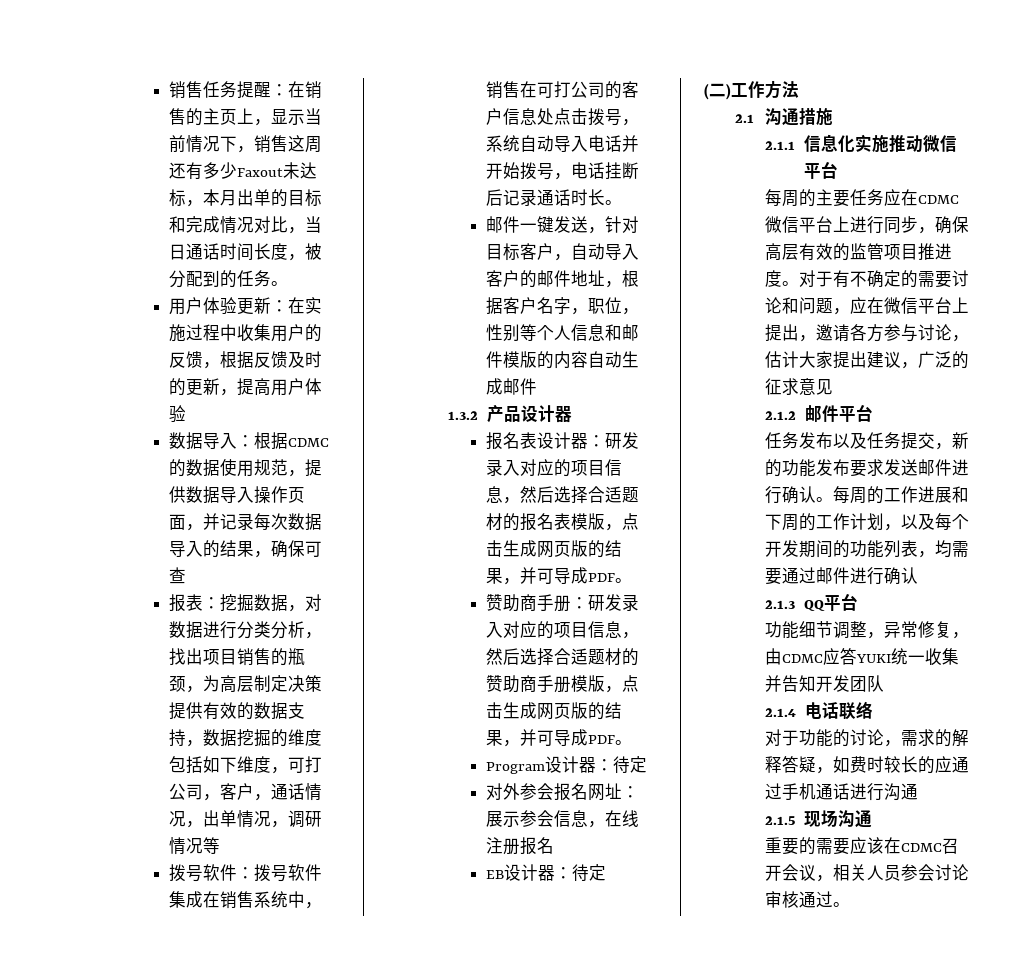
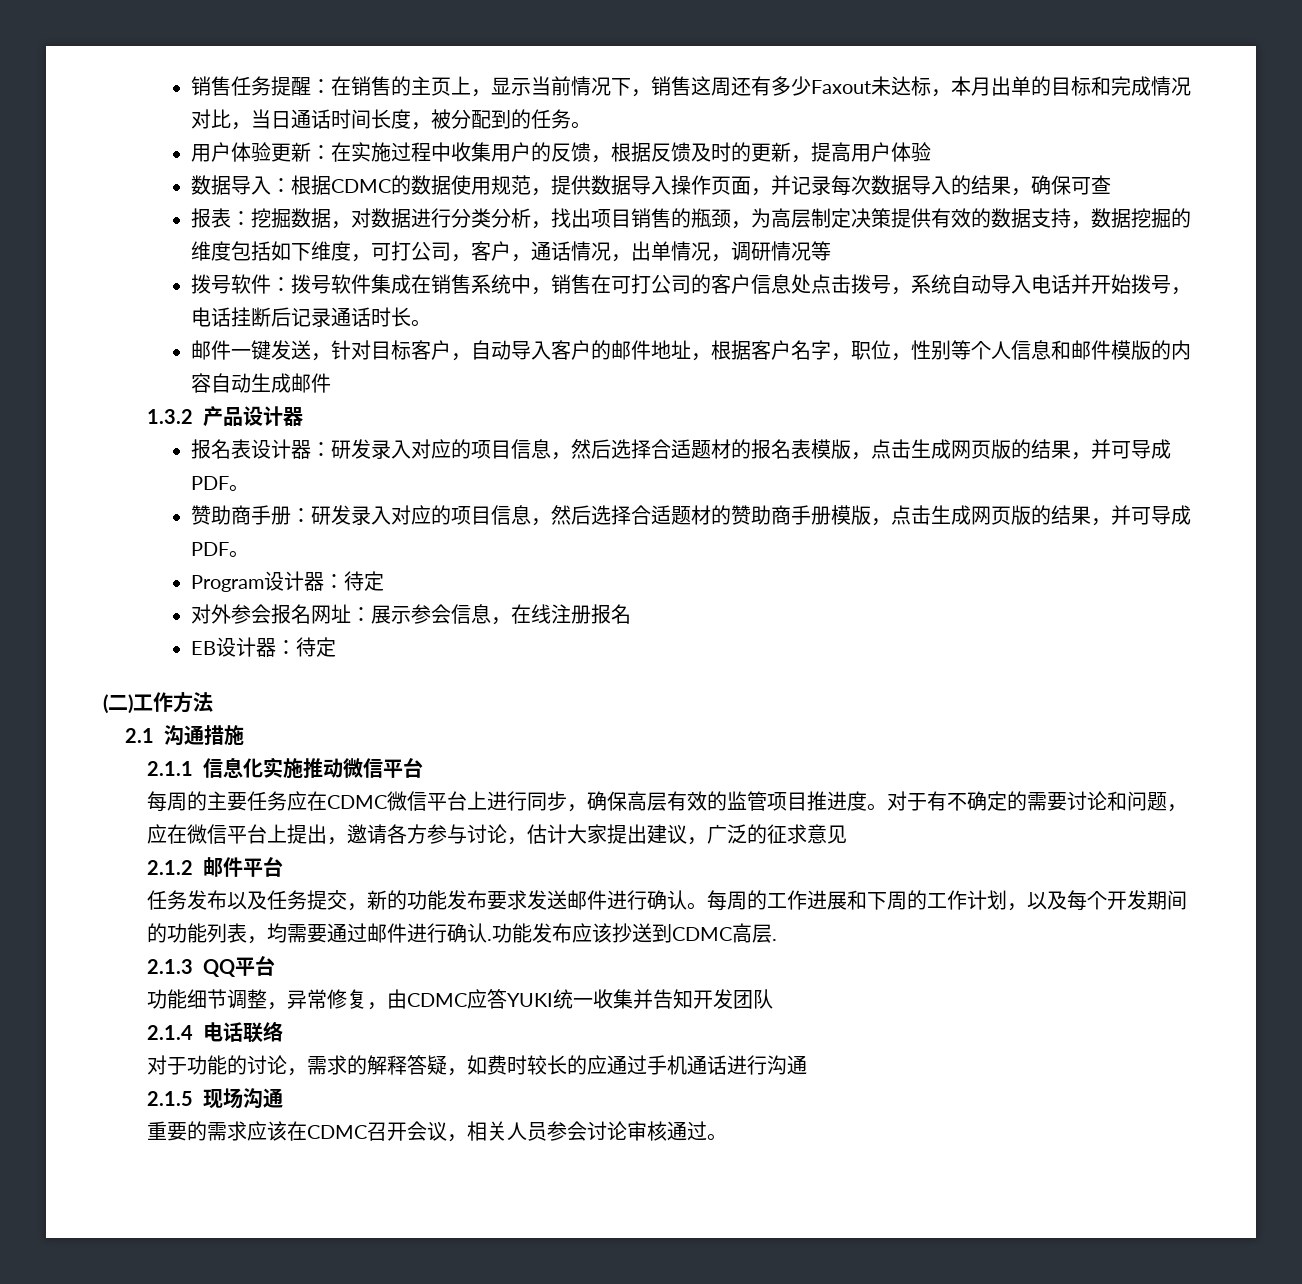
(919, 575) none -> [487,923,778,943] .功能发布应该抄送到CDMC高层.
[833,838,851,855] 要 -> [227,1121,248,1141] 求

